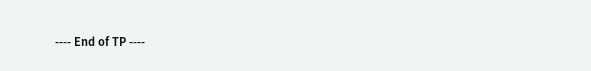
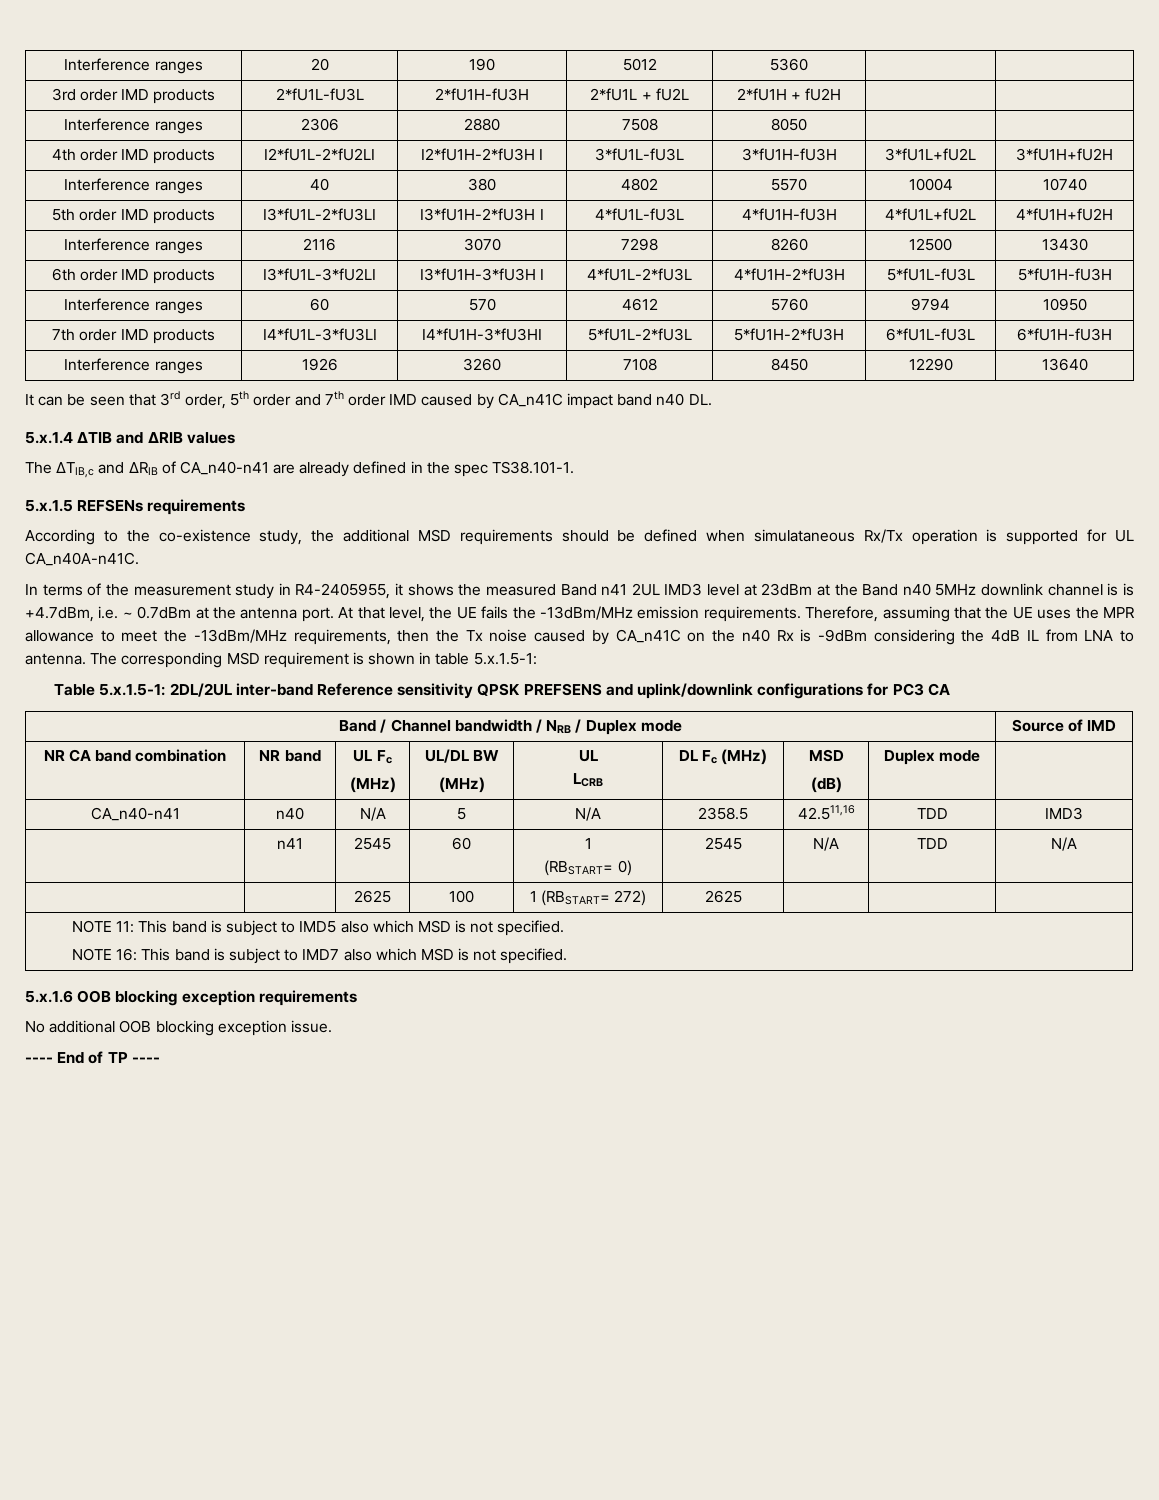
(55, 44) none -> [64,58,203,74] [310,58,329,71] [469,58,496,71] [622,58,657,71] [770,58,808,71] [51,88,216,104] [275,88,364,101] [435,88,529,101] [590,88,689,101] [736,88,842,101] [64,118,203,134] [300,118,339,131] [464,118,501,131] [621,118,658,131] [771,118,807,131] [51,149,216,164] [264,148,375,161] [420,148,544,161] [595,148,684,161] [741,148,837,161] [885,148,976,161] [1016,148,1113,161] [64,178,203,194] [310,178,330,191] [468,178,497,191] [621,178,658,191] [771,178,807,191] [908,178,953,191] [1042,178,1087,191] [52,209,215,224] [263,208,376,221] [420,208,544,221] [595,208,684,221] [741,208,837,221] [885,208,976,221] [1016,208,1113,221] [64,238,203,254] [303,238,337,251] [463,238,501,251] [621,238,658,251] [770,238,808,251] [909,238,952,251] [1041,238,1088,251] [51,268,216,284] [263,268,376,281] [419,268,545,281] [587,268,692,281] [733,268,845,281] [886,268,975,281] [1017,268,1112,281] [64,298,203,314] [310,298,330,311] [468,298,496,311] [621,298,658,311] [770,298,808,311] [911,298,950,311] [1042,298,1087,311] [52,329,215,344] [262,328,377,341] [422,328,542,341] [587,328,692,341] [734,328,844,341] [886,328,975,341] [1017,328,1112,341] [64,358,203,374] [301,358,338,371] [463,358,502,371] [622,358,657,371] [770,358,808,371] [908,358,953,371] [1041,358,1088,371] [25,391,712,409] [25,432,235,444] [25,461,575,478] [25,499,246,515] [25,529,1135,545] [25,552,139,566] [25,583,1135,599] [25,606,1135,622] [25,629,1135,645] [25,652,537,668] [54,683,950,699] [339,719,682,735] [1011,719,1117,732] [43,749,227,762] [259,750,321,762] [353,750,392,764] [349,777,396,793] [424,749,500,763] [438,777,485,793] [578,750,598,762] [573,773,603,787] [678,749,768,765] [808,749,844,762] [810,777,842,793] [883,750,981,765] [90,807,180,821] [276,807,304,820] [359,807,386,821] [457,808,467,820] [575,807,601,821] [698,807,748,820] [797,805,855,820] [916,808,948,819] [1045,807,1083,820] [277,838,303,849] [354,837,392,850] [452,837,472,850] [584,838,592,849] [544,860,632,876] [704,837,742,850] [813,837,839,851] [916,838,948,849] [1051,837,1077,851] [354,890,392,903] [449,890,475,903] [529,890,647,906] [704,890,742,903] [72,920,565,936] [72,948,568,964] [25,990,357,1006] [25,1020,332,1036] Interference ranges | 20 | 190 | 5012 | 5360 | | // 3rd order IMD products | 2*fU1L-fU3L | 2*fU1H-fU3H | 2*fU1L + fU2L | 2*fU1H + fU2H | | // Interference ranges | 2306 | 2880 | 7508 | 8050 | | // 4th order IMD products | I2*fU1L-2*fU2LI | I2*fU1H-2*fU3H I | 3*fU1L-fU3L | 3*fU1H-fU3H | 3*fU1L+fU2L | 3*fU1H+fU2H // Interference ranges | 40 | 380 | 4802 | 5570 | 10004 | 10740 // 5th order IMD products | I3*fU1L-2*fU3LI | I3*fU1H-2*fU3H I | 4*fU1L-fU3L | 4*fU1H-fU3H | 4*fU1L+fU2L | 4*fU1H+fU2H // Interference ranges | 2116 | 3070 | 7298 | 8260 | 12500 | 13430 // 6th order IMD products | I3*fU1L-3*fU2LI | I3*fU1H-3*fU3H I | 4*fU1L-2*fU3L | 4*fU1H-2*fU3H | 5*fU1L-fU3L | 5*fU1H-fU3H // Interference ranges | 60 | 570 | 4612 | 5760 | 9794 | 10950 // 7th order IMD products | I4*fU1L-3*fU3LI | I4*fU1H-3*fU3HI | 5*fU1L-2*fU3L | 5*fU1H-2*fU3H | 6*fU1L-fU3L | 6*fU1H-fU3H // Interference ranges | 1926 | 3260 | 7108 | 8450 | 12290 | 13640 // It can be seen that 3rd order, 5th order and 7th order IMD caused by CA_n41C impact band n40 DL. // 5.x.1.4 ∆TIB and ∆RIB values // The ΔTIB,c and ΔRIB of CA_n40-n41 are already defined in the spec TS38.101-1. // 5.x.1.5 REFSENs requirements // According to the co-existence study, the additional MSD requirements should be defined when simulataneous Rx/Tx operation is supported for UL CA_n40A-n41C. // In terms of the measurement study in R4-2405955, it shows the measured Band n41 2UL IMD3 level at 23dBm at the Band n40 5MHz downlink channel is is +4.7dBm, i.e. ~ 0.7dBm at the antenna port. At that level, the UE fails the -13dBm/MHz emission requirements. Therefore, assuming that the UE uses the MPR allowance to meet the -13dBm/MHz requirements, then the Tx noise caused by CA_n41C on the n40 Rx is -9dBm considering the 4dB IL from LNA to antenna. The corresponding MSD requirement is shown in table 5.x.1.5-1: // Table 5.x.1.5-1: 2DL/2UL inter-band Reference sensitivity QPSK PREFSENS and uplink/downlink configurations for PC3 CA // Band / Channel bandwidth / NRB / Duplex mode | Source of IMD // NR CA band combination | NR band | UL Fc // (MHz) | UL/DL BW // (MHz) | UL // LCRB | DL Fc (MHz) | MSD // (dB) | Duplex mode | // CA_n40-n41 | n40 | N/A | 5 | N/A | 2358.5 | 42.511,16 | TDD | IMD3 // | n41 | 2545 | 60 | 1 // (RBSTART= 0) | 2545 | N/A | TDD | N/A // | | 2625 | 100 | 1 (RBSTART= 272) | 2625 | | | // NOTE 11: This band is subject to IMD5 also which MSD is not specified. // NOTE 16: This band is subject to IMD7 also which MSD is not specified. // 5.x.1.6 OOB blocking exception requirements // No additional OOB blocking exception issue. //

